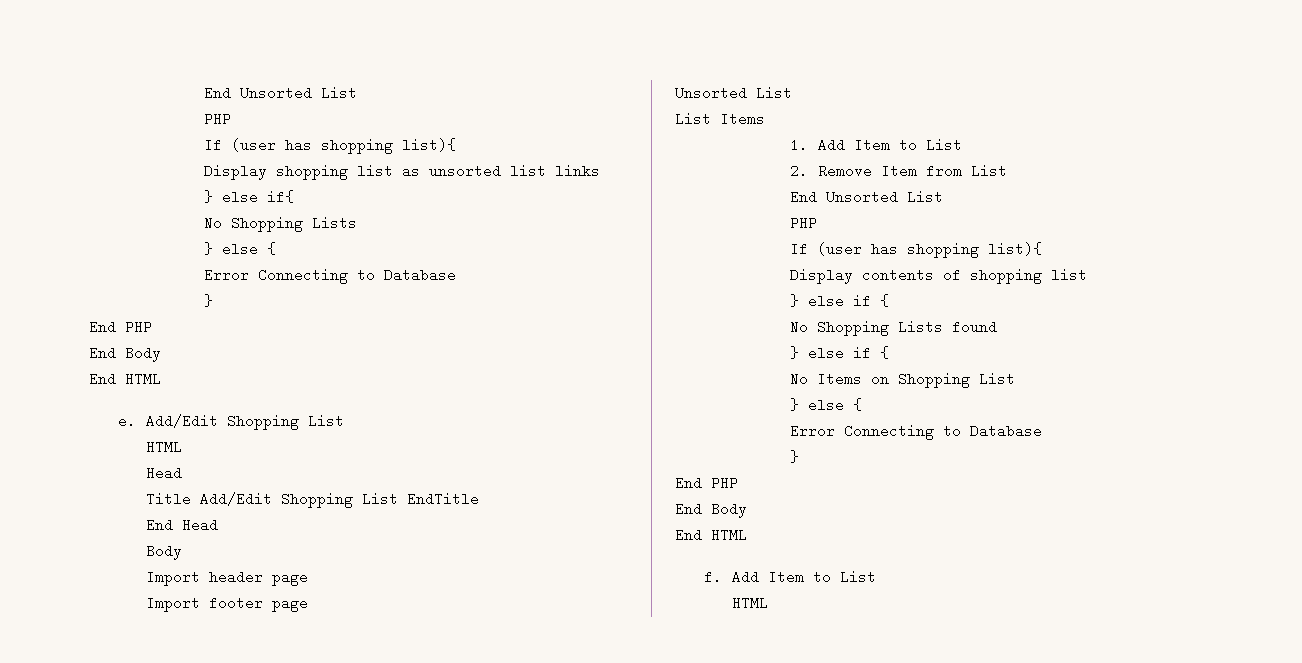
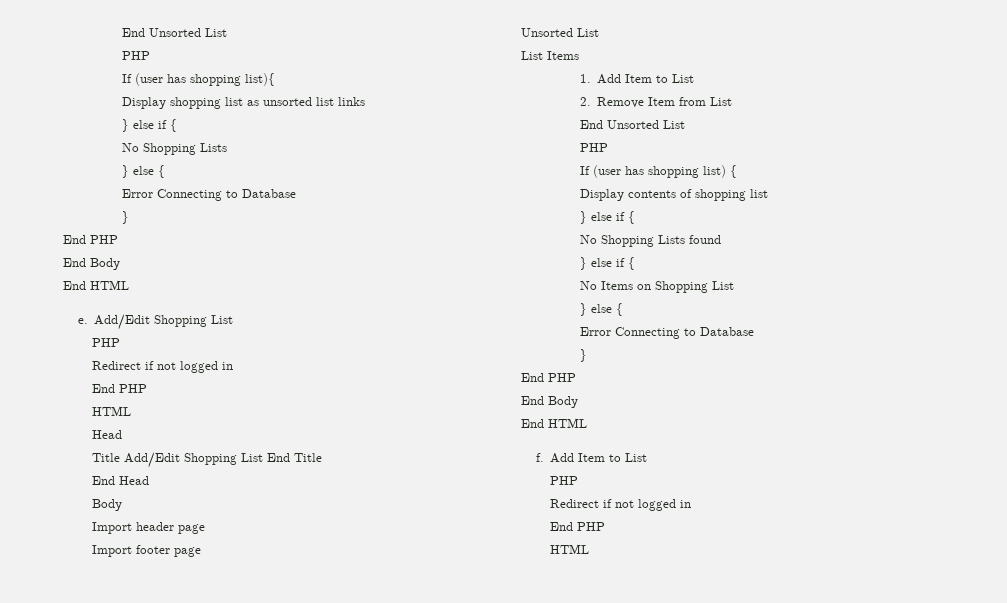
[266,190,294,204] if{ -> [157,119,177,132] if {
(345, 421) none -> [92,338,121,347] [92,361,234,373] [92,384,148,393] // PHP // Redirect if not logged in // End PHP
[407,492,480,506] EndTitle -> [267,453,323,462] End Title
[987,242,1042,256] list){ -> [702,165,737,178] list) {
(877, 577) none -> [550,476,579,485] [550,499,692,511] [550,522,606,531] // PHP // Redirect if not logged in // End PHP

